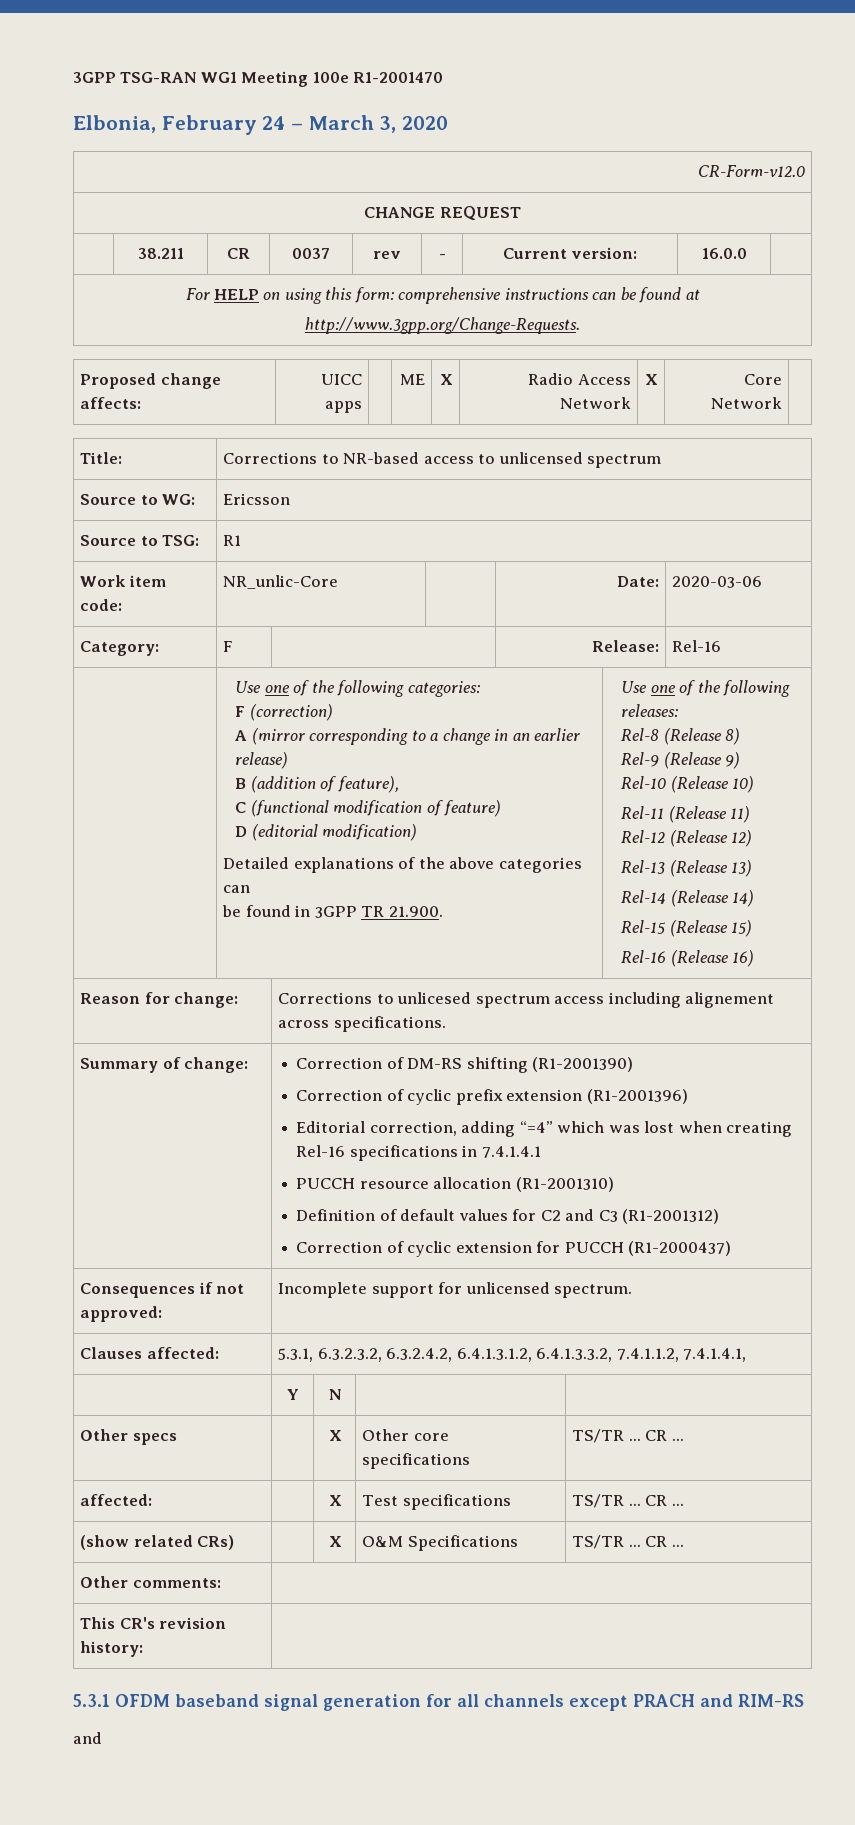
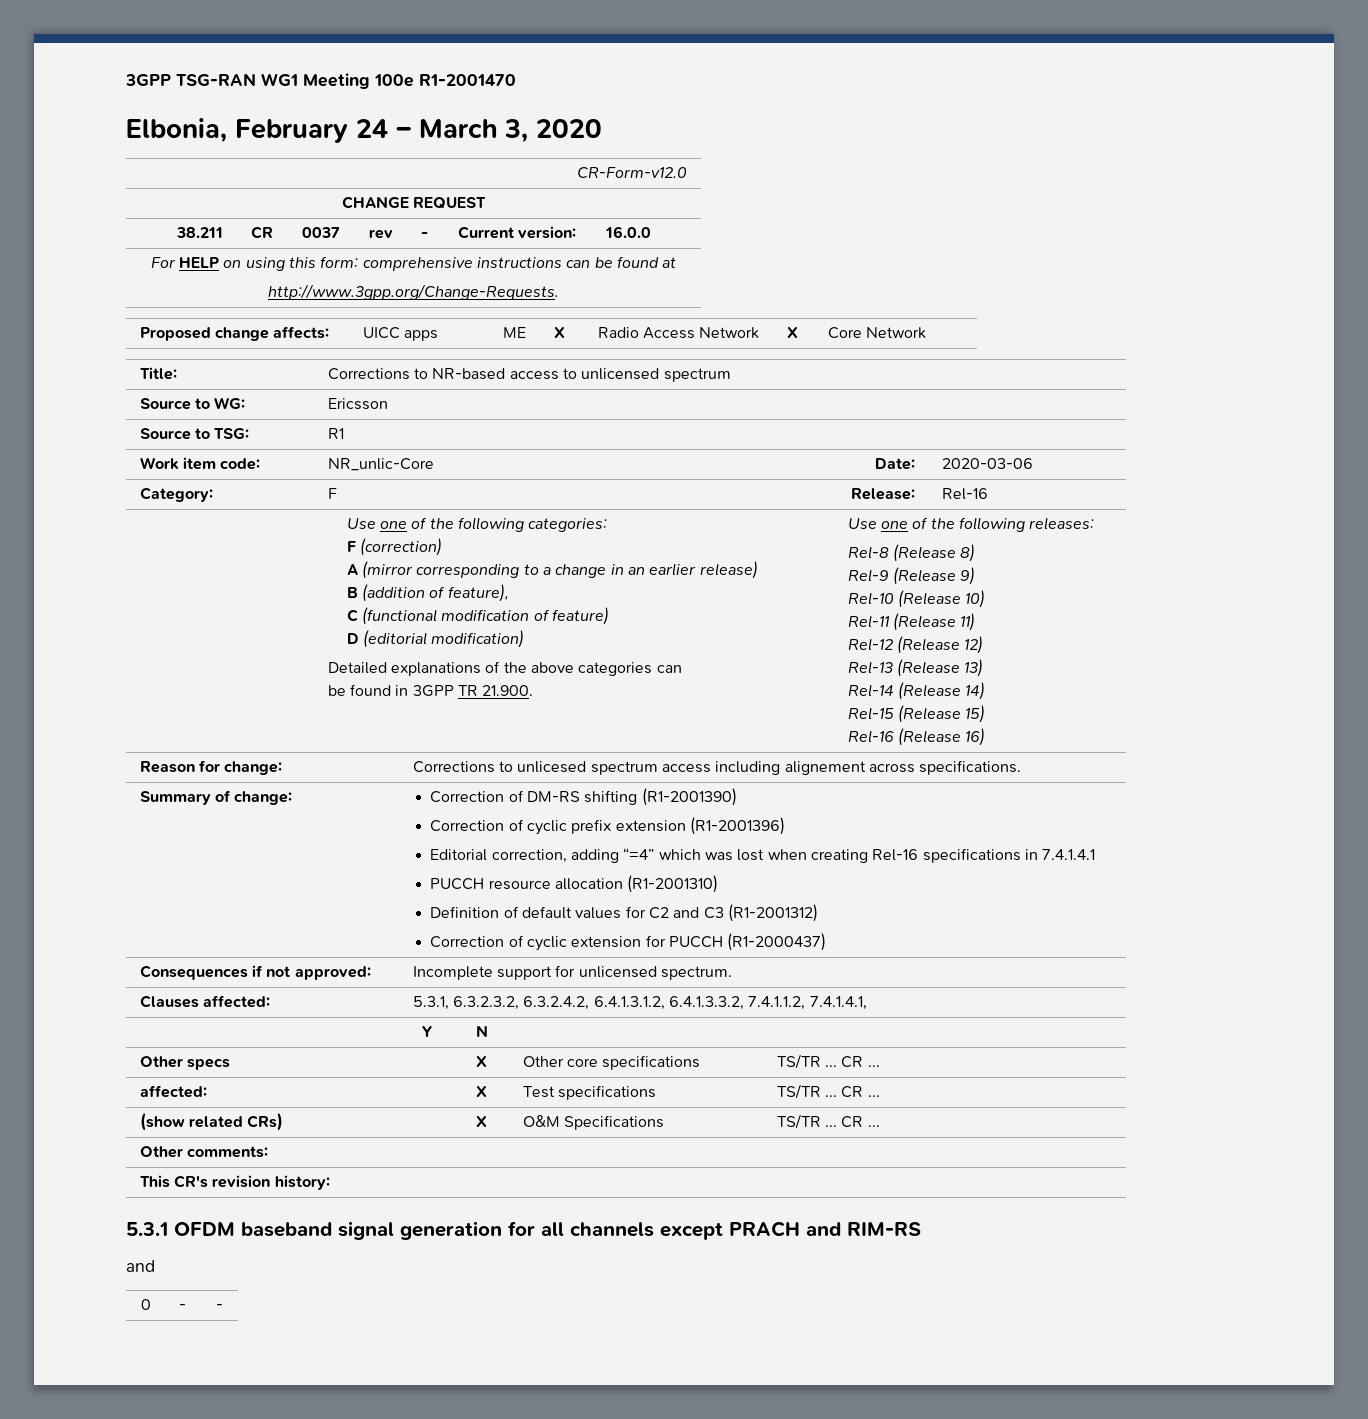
(102, 1738) none -> [140,1299,151,1310] [179,1304,186,1310] [215,1304,223,1310] // 0 | - | -

